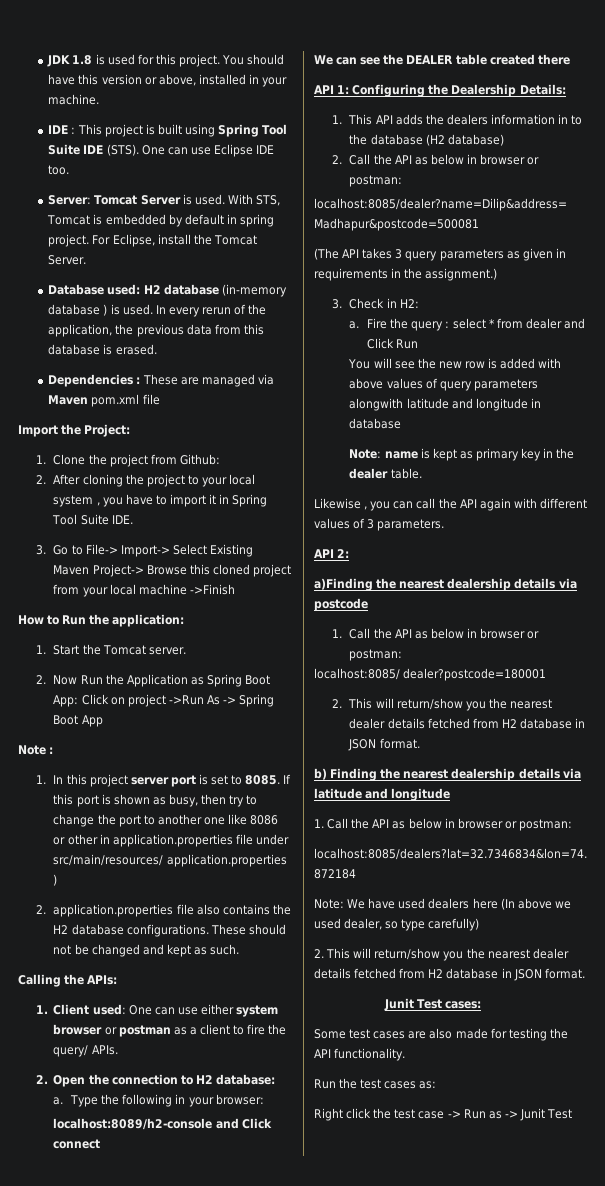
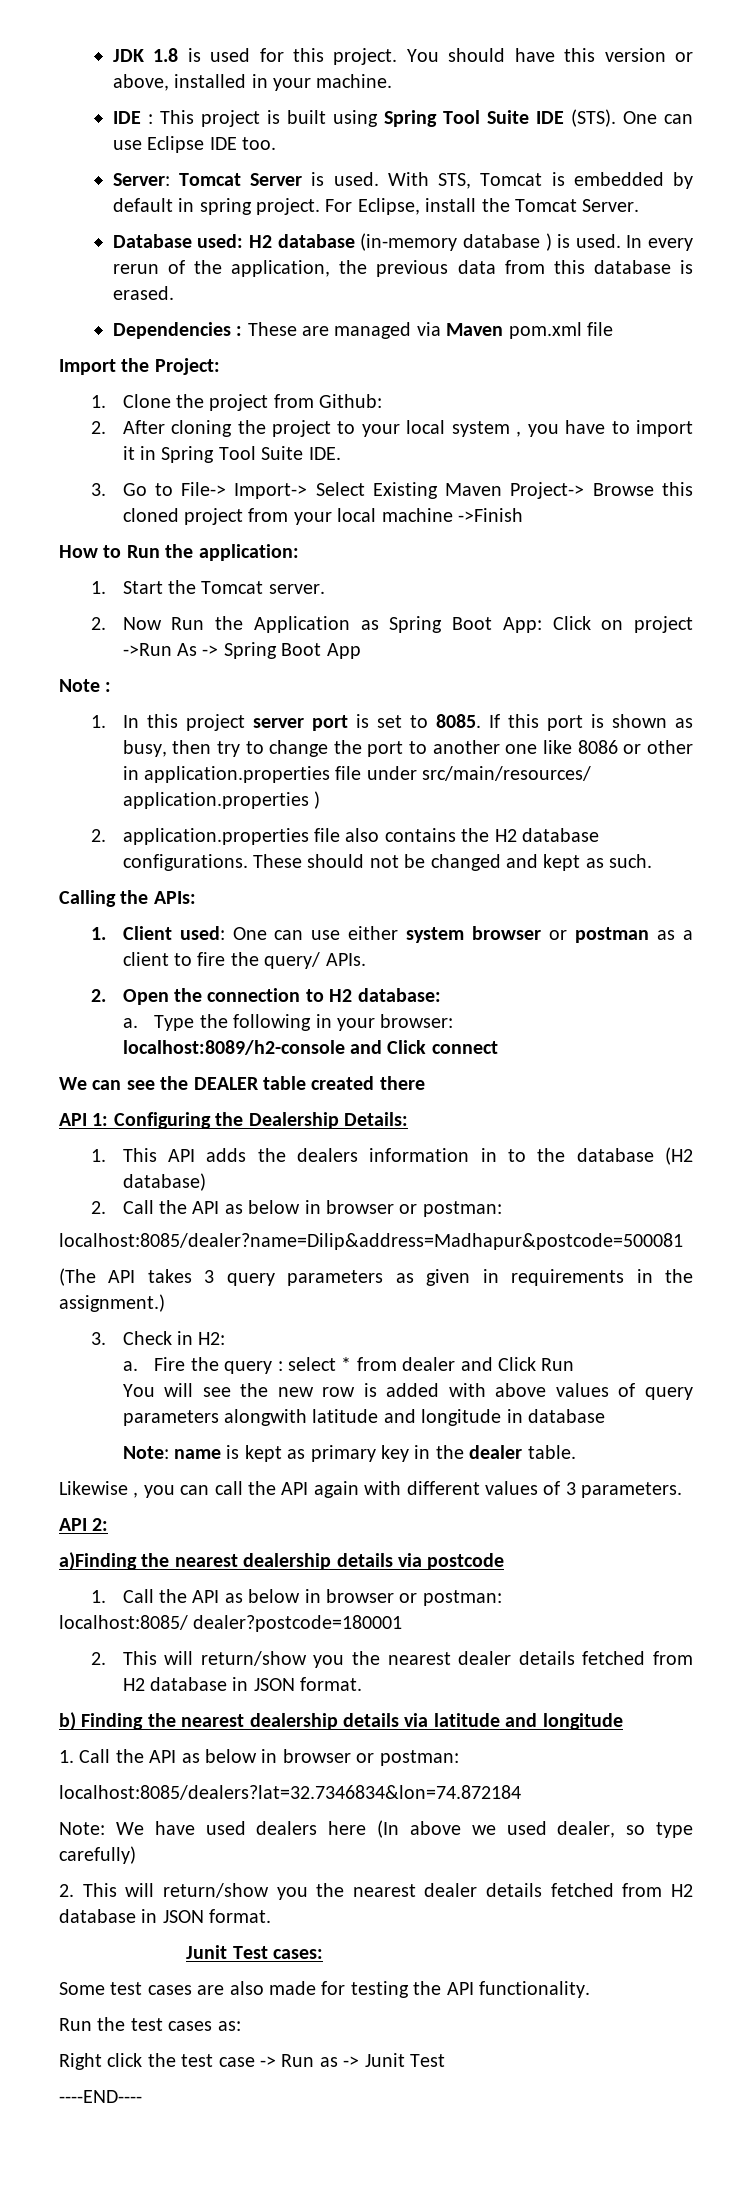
(573, 1114) none -> [59,2090,142,2103] // ----END----

